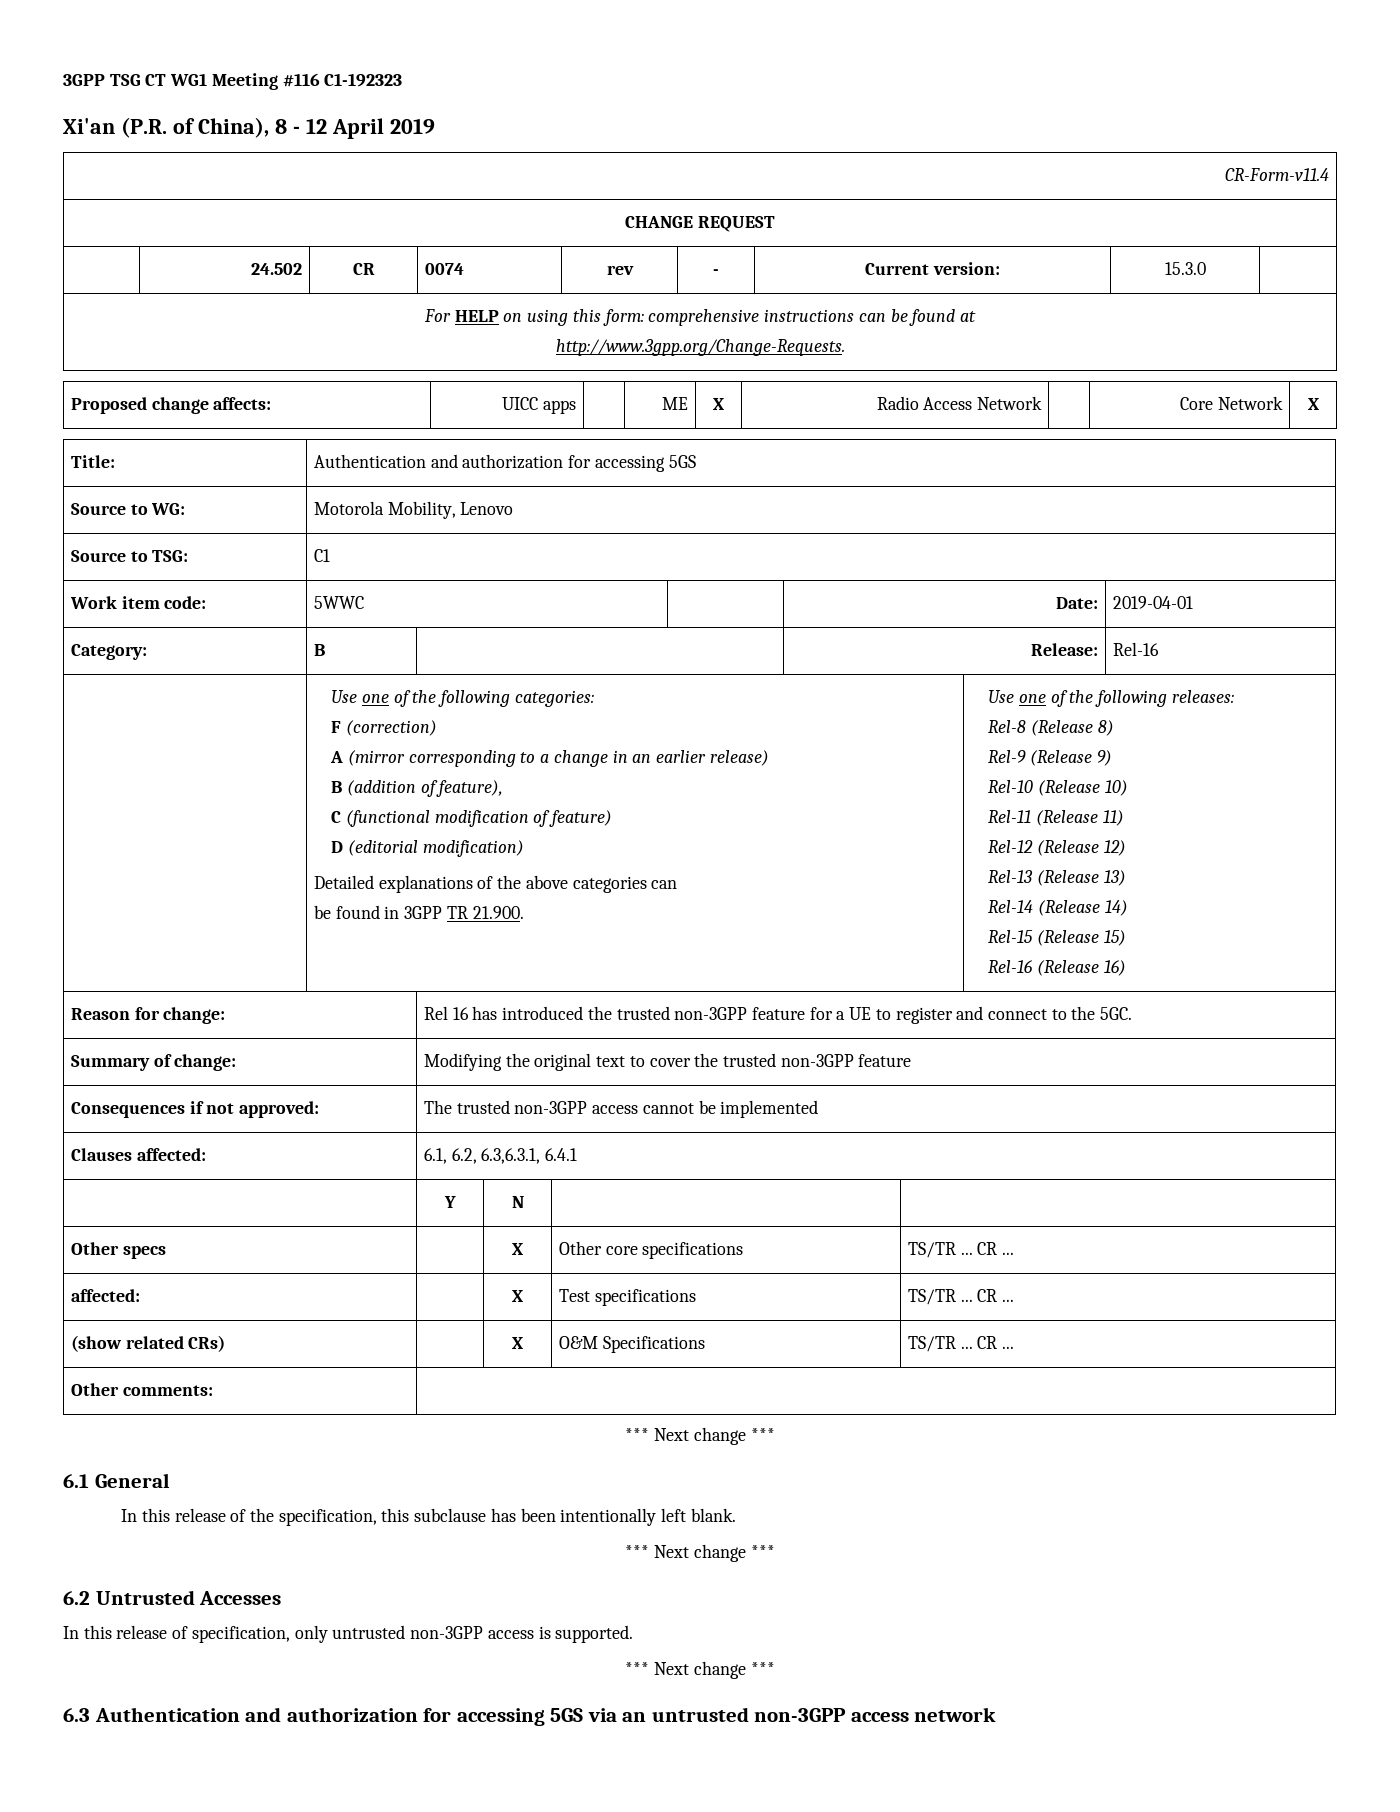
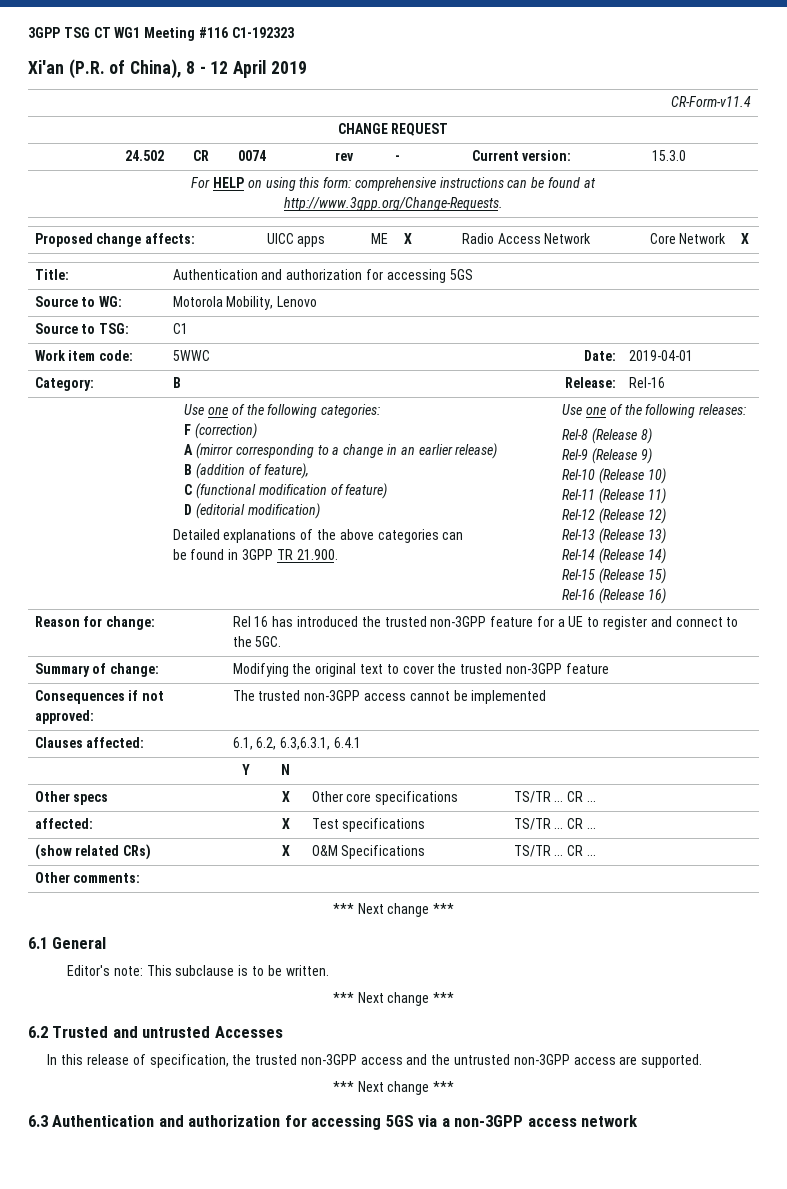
[121,1508,736,1526] In this release of the specification, this subclause has been intentionally left blank. -> [67,965,329,976] Editor's note: This subclause is to be written.
[95,1590,195,1605] Untrusted -> [52,1026,211,1038] Trusted and untrusted
[294,1625,551,1643] only untrusted non-3GPP access is -> [232,1054,638,1065] the trusted non-3GPP access and the untrusted non-3GPP access are
[622,1707,749,1722] an untrusted -> [441,1118,450,1127] a

